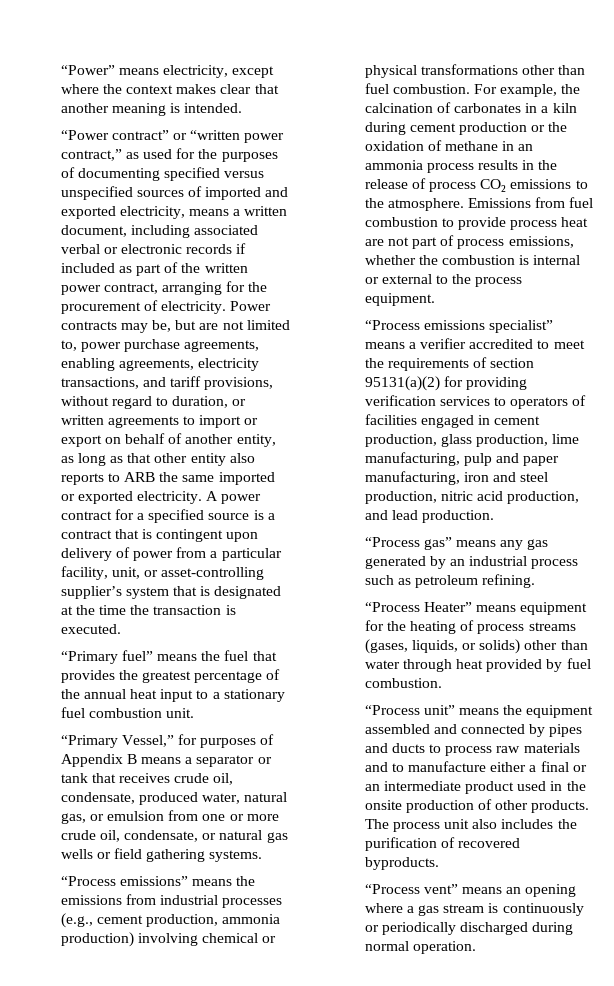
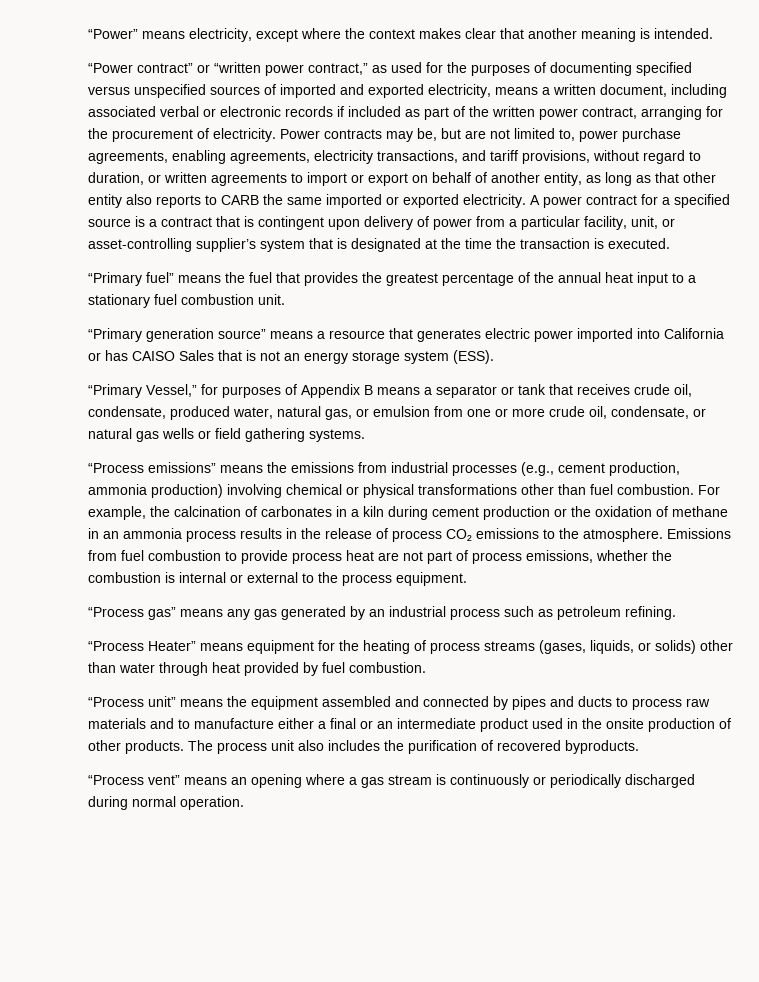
[124,472,156,482] ARB -> [221,195,260,205] CARB
(195, 713) none -> [88,328,725,342] [88,350,495,364] // “Primary generation source” means a resource that generates electric power imported into California or has CAISO Sales that is not an energy storage system (ESS).
[364,320,554,333] [364,338,585,349] [364,357,535,371] [364,376,528,391] [364,395,587,409] [364,414,541,428] [364,434,580,447] [364,452,560,466] [364,471,549,485] [364,491,580,504] [364,510,495,523] // “Process emissions specialist” means a verifier accredited to meet the requirements of section 95131(a)(2) for providing verification services to operators of facilities engaged in cement production, glass production, lime manufacturing, pulp and paper manufacturing, iron and steel production, nitric acid production, and lead production. -> (468, 579) none

